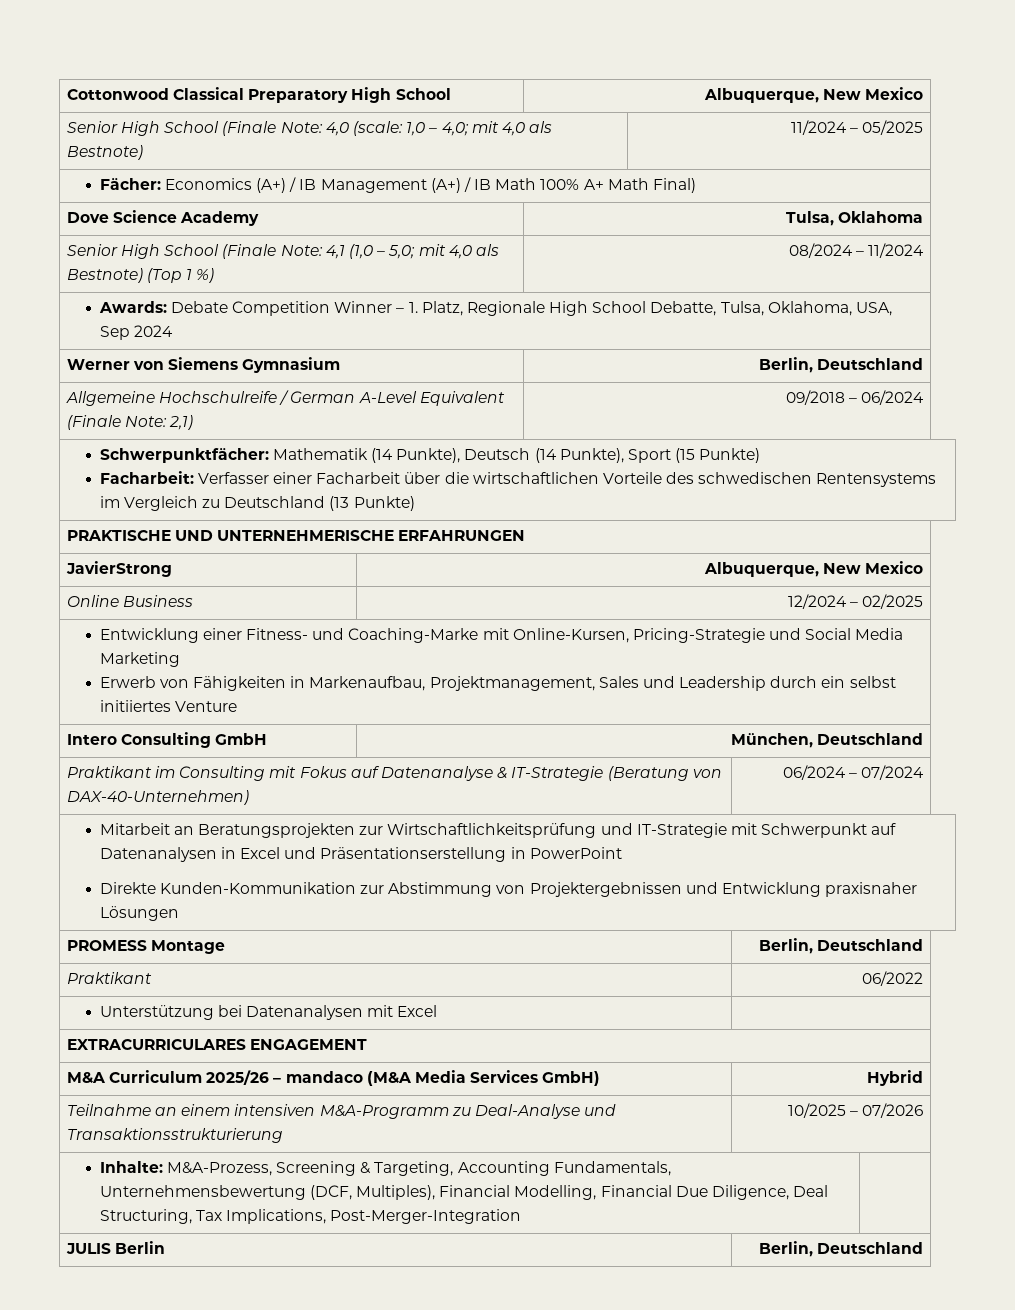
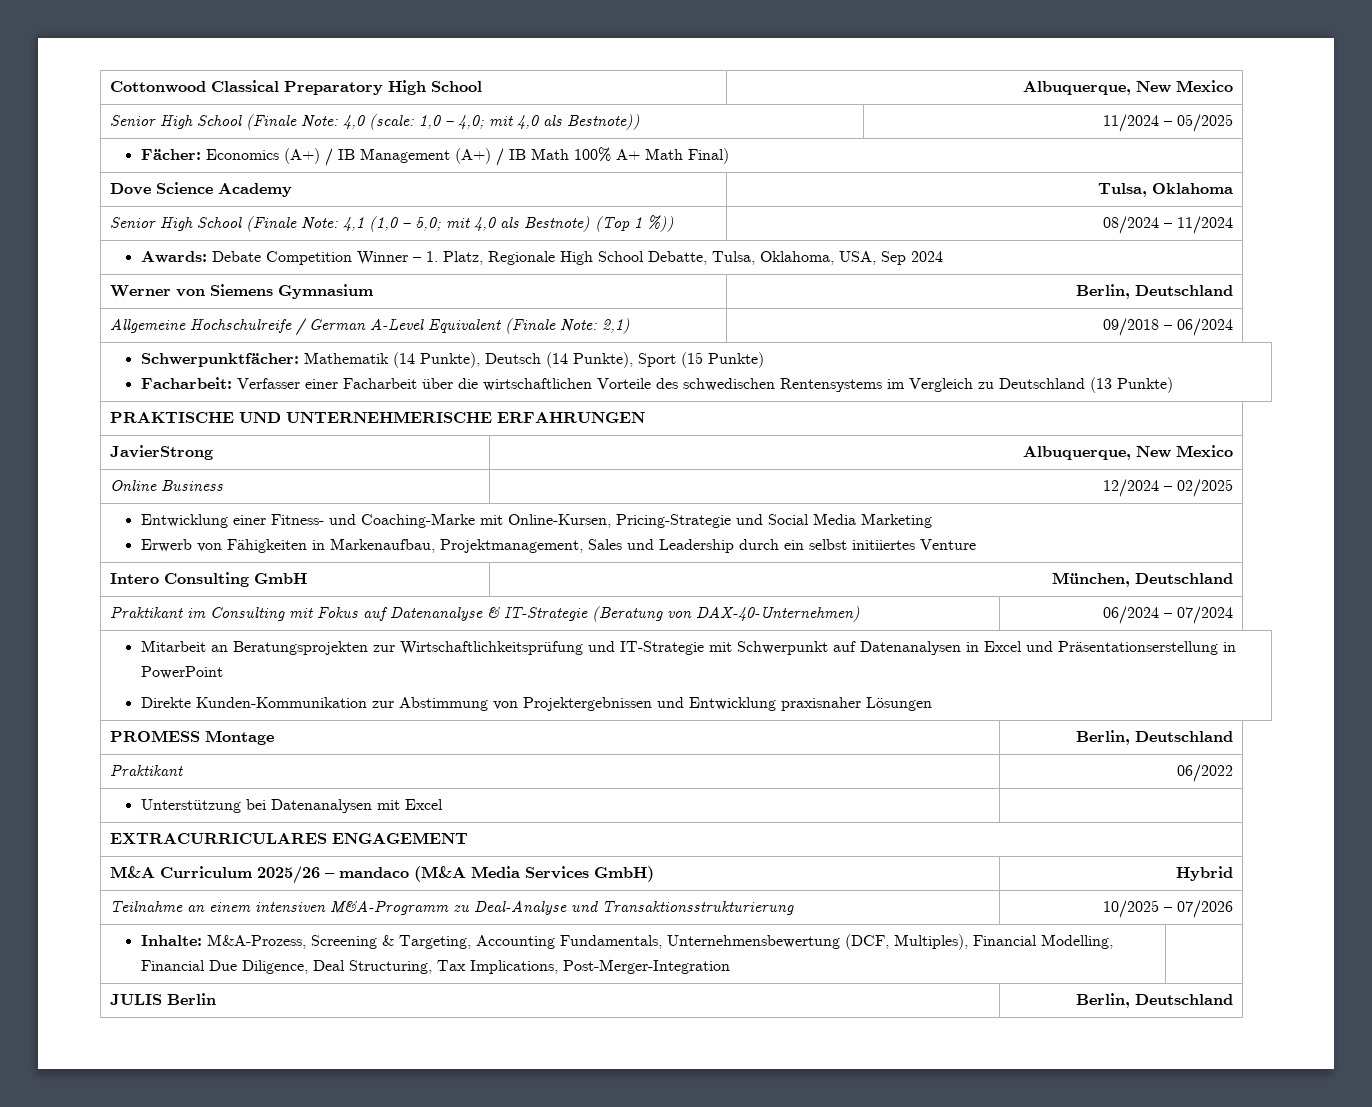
[66,145,143,160] Bestnote) -> [567,114,641,130] Bestnote))
[196,268,215,283] %) -> [647,215,675,232] %))

